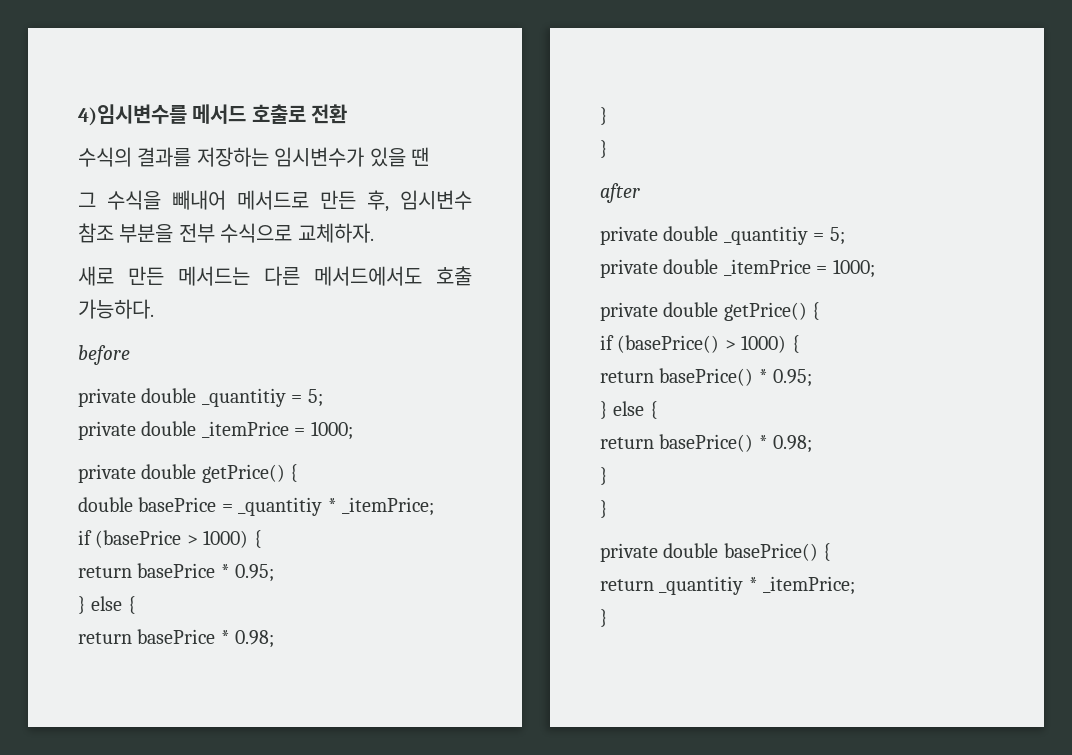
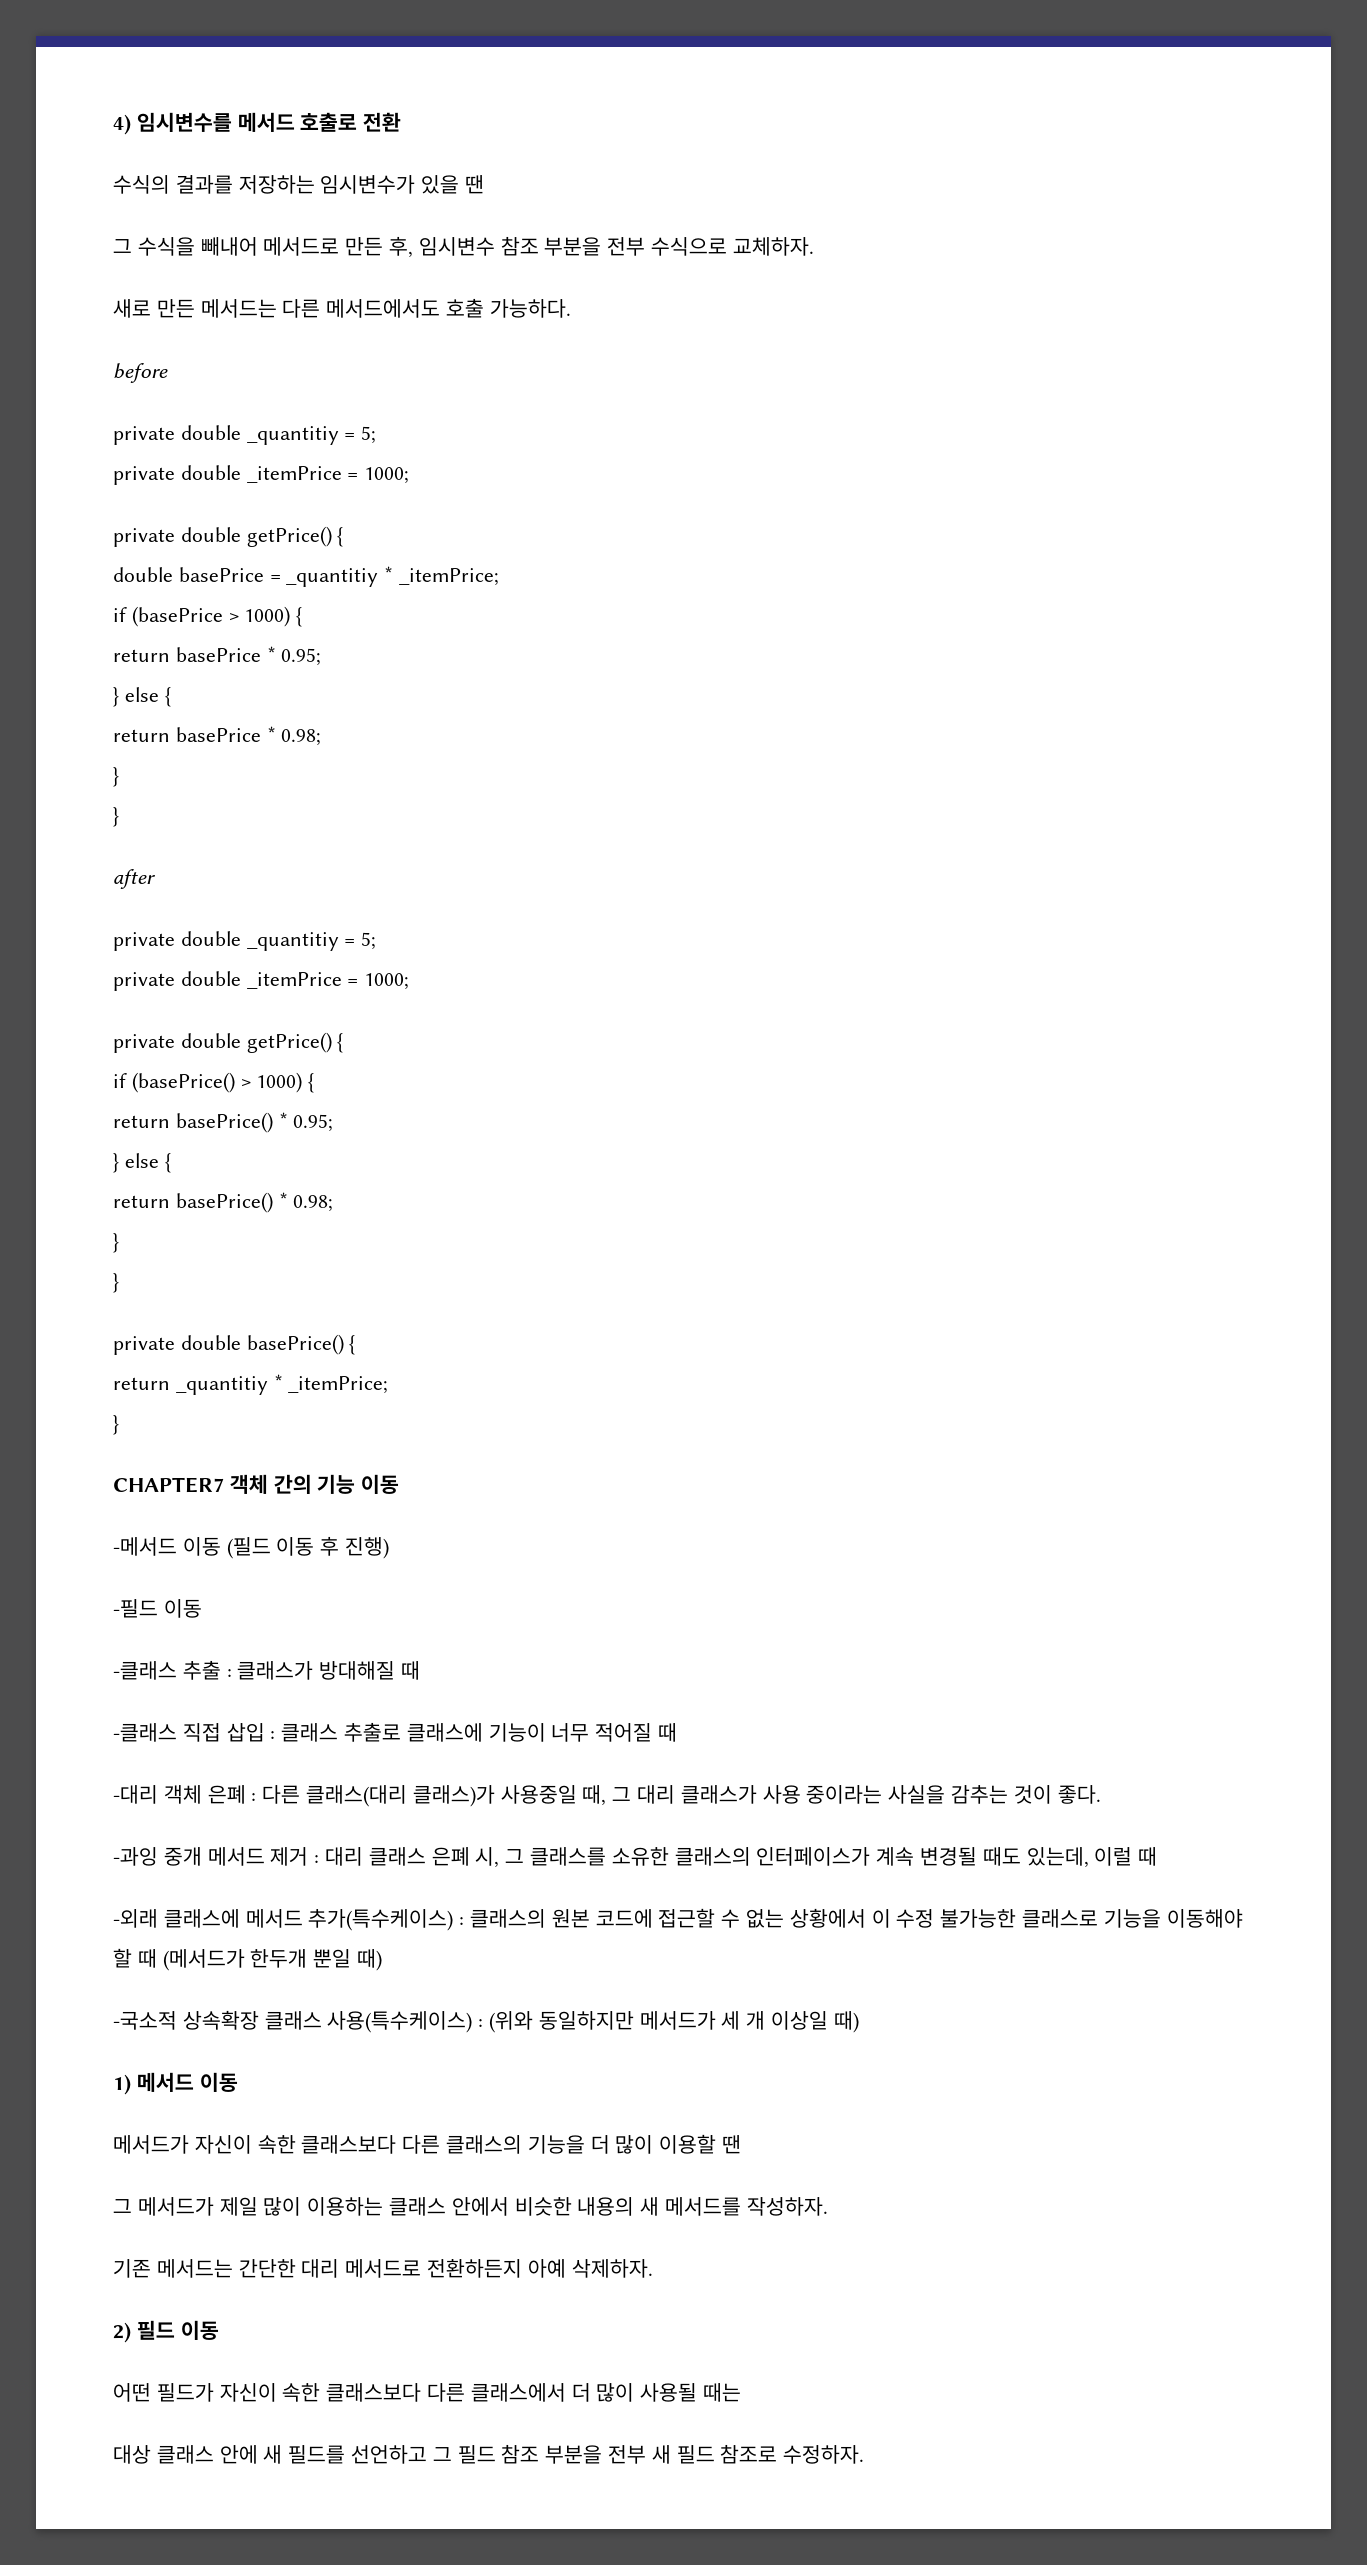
[78,104,187,126] 4)임시변수를 -> [113,112,232,135] 4) 임시변수를
(608, 618) none -> [113,1474,400,1494] [113,1536,390,1559] [113,1599,202,1618] [113,1660,421,1680] [113,1722,678,1742] [113,1785,1101,1807] [113,1847,1158,1868] [113,1908,1243,1931] [113,1948,383,1971] [113,2010,859,2033] [113,2072,238,2095] [113,2134,742,2154] [113,2197,828,2216] [113,2259,653,2278] [113,2320,219,2343] [113,2383,742,2402] [113,2444,865,2464] // CHAPTER7 객체 간의 기능 이동 // -메서드 이동 (필드 이동 후 진행) // -필드 이동 // -클래스 추출 : 클래스가 방대해질 때 // -클래스 직접 삽입 : 클래스 추출로 클래스에 기능이 너무 적어질 때 // -대리 객체 은폐 : 다른 클래스(대리 클래스)가 사용중일 때, 그 대리 클래스가 사용 중이라는 사실을 감추는 것이 좋다. // -과잉 중개 메서드 제거 : 대리 클래스 은폐 시, 그 클래스를 소유한 클래스의 인터페이스가 계속 변경될 때도 있는데, 이럴 때 // -외래 클래스에 메서드 추가(특수케이스) : 클래스의 원본 코드에 접근할 수 없는 상황에서 이 수정 불가능한 클래스로 기능을 이동해야 할 때 (메서드가 한두개 뿐일 때) // -국소적 상속확장 클래스 사용(특수케이스) : (위와 동일하지만 메서드가 세 개 이상일 때) // 1) 메서드 이동 // 메서드가 자신이 속한 클래스보다 다른 클래스의 기능을 더 많이 이용할 땐 // 그 메서드가 제일 많이 이용하는 클래스 안에서 비슷한 내용의 새 메서드를 작성하자. // 기존 메서드는 간단한 대리 메서드로 전환하든지 아예 삭제하자. // 2) 필드 이동 // 어떤 필드가 자신이 속한 클래스보다 다른 클래스에서 더 많이 사용될 때는 // 대상 클래스 안에 새 필드를 선언하고 그 필드 참조 부분을 전부 새 필드 참조로 수정하자.

